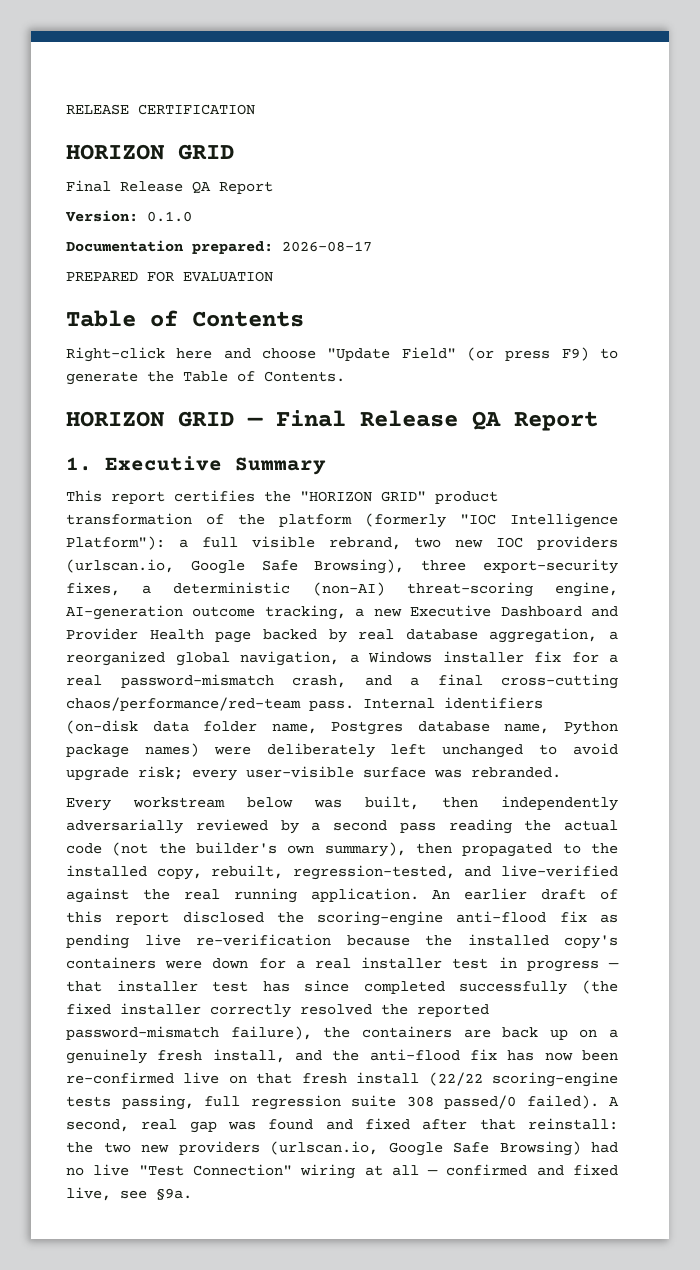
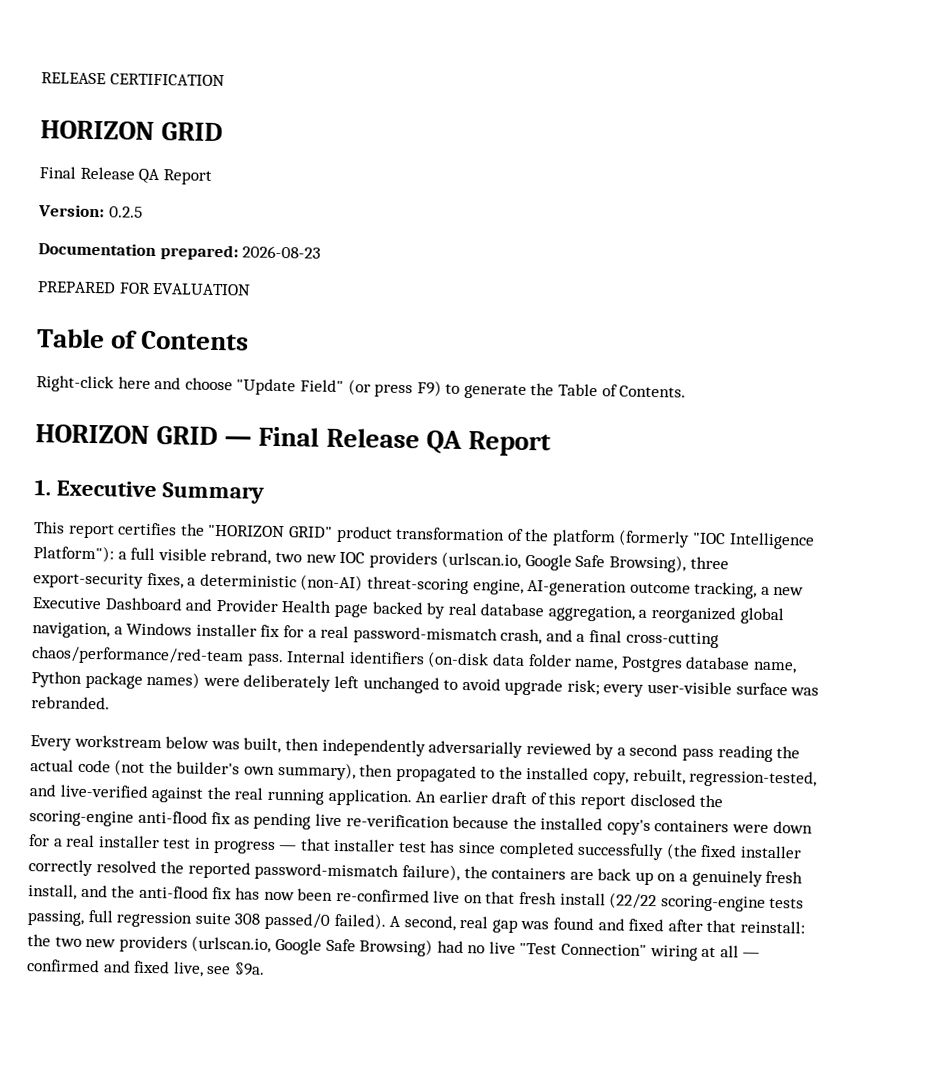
[147,211,192,222] 0.1.0 -> [108,206,143,218] 0.2.5
[282,241,372,252] 2026-08-17 -> [242,245,322,259] 2026-08-23

